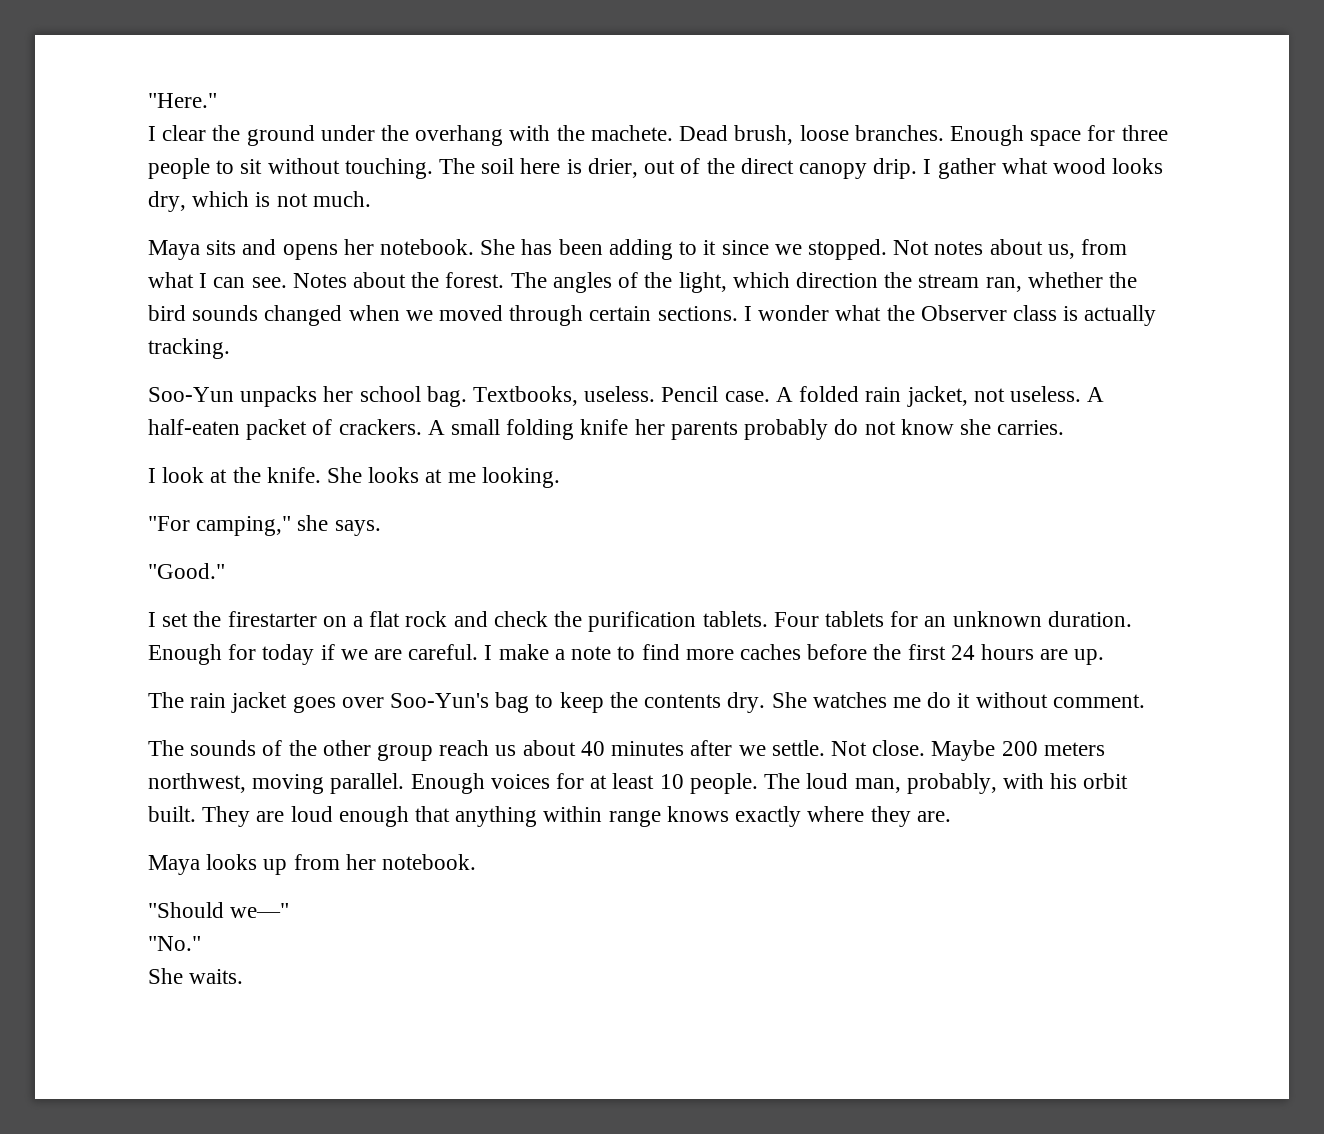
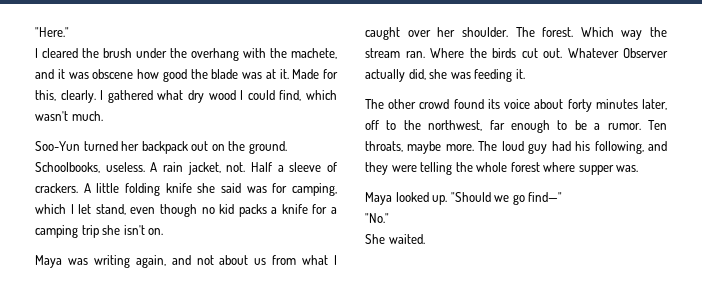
[162,125,315,146] clear the ground -> [42,48,132,58] cleared the brush
[590,125,1168,146] [148,158,1164,179] [148,191,371,212] [148,239,1127,260] [148,272,1137,293] [148,305,1157,326] [148,338,230,359] [148,386,1105,407] [148,419,1065,440] [148,467,560,488] [148,515,381,536] [148,563,225,579] [148,611,1132,632] [148,644,1105,665] [148,692,1145,713] [148,740,1105,761] [148,773,1129,794] [148,806,951,827] [148,854,477,875] [148,902,290,918] machete. Dead brush, loose branches. Enough space for three people to sit without touching. The soil here is drier, out of the direct canopy drip. I gather what wood looks dry, which is not much. // Maya sits and opens her notebook. She has been adding to it since we stopped. Not notes about us, from what I can see. Notes about the forest. The angles of the light, which direction the stream ran, whether the bird sounds changed when we moved through certain sections. I wonder what the Observer class is actually tracking. // Soo-Yun unpacks her school bag. Textbooks, useless. Pencil case. A folded rain jacket, not useless. A half-eaten packet of crackers. A small folding knife her parents probably do not know she carries. // I look at the knife. She looks at me looking. // "For camping," she says. // "Good." // I set the firestarter on a flat rock and check the purification tablets. Four tablets for an unknown duration. Enough for today if we are careful. I make a note to find more caches before the first 24 hours are up. // The rain jacket goes over Soo-Yun's bag to keep the contents dry. She watches me do it without comment. // The sounds of the other group reach us about 40 minutes after we settle. Not close. Maybe 200 meters northwest, moving parallel. Enough voices for at least 10 people. The loud man, probably, with his orbit built. They are loud enough that anything within range knows exactly where they are. // Maya looks up from her notebook. // "Should we—" -> [291,48,337,59] [35,69,338,82] [35,90,337,103] [35,111,103,121] [35,141,287,154] [35,162,337,175] [35,183,337,196] [35,204,337,217] [35,225,164,238] [35,255,337,268] [365,27,667,40] [365,48,668,58] [365,69,525,82] [365,99,667,112] [365,120,667,133] [365,141,667,154] [365,162,639,175] [365,192,563,205] machete, and it was obscene how good the blade was at it. Made for this, clearly. I gathered what dry wood I could find, which wasn't much. // Soo-Yun turned her backpack out on the ground. Schoolbooks, useless. A rain jacket, not. Half a sleeve of crackers. A little folding knife she said was for camping, which I let stand, even though no kid packs a knife for a camping trip she isn't on. // Maya was writing again, and not about us from what I caught over her shoulder. The forest. Which way the stream ran. Where the birds cut out. Whatever Observer actually did, she was feeding it. // The other crowd found its voice about forty minutes later, off to the northwest, far enough to be a rumor. Ten throats, maybe more. The loud guy had his following, and they were telling the whole forest where supper was. // Maya looked up. "Should we go find—"
[189,969,244,984] waits. -> [388,234,425,244] waited.

